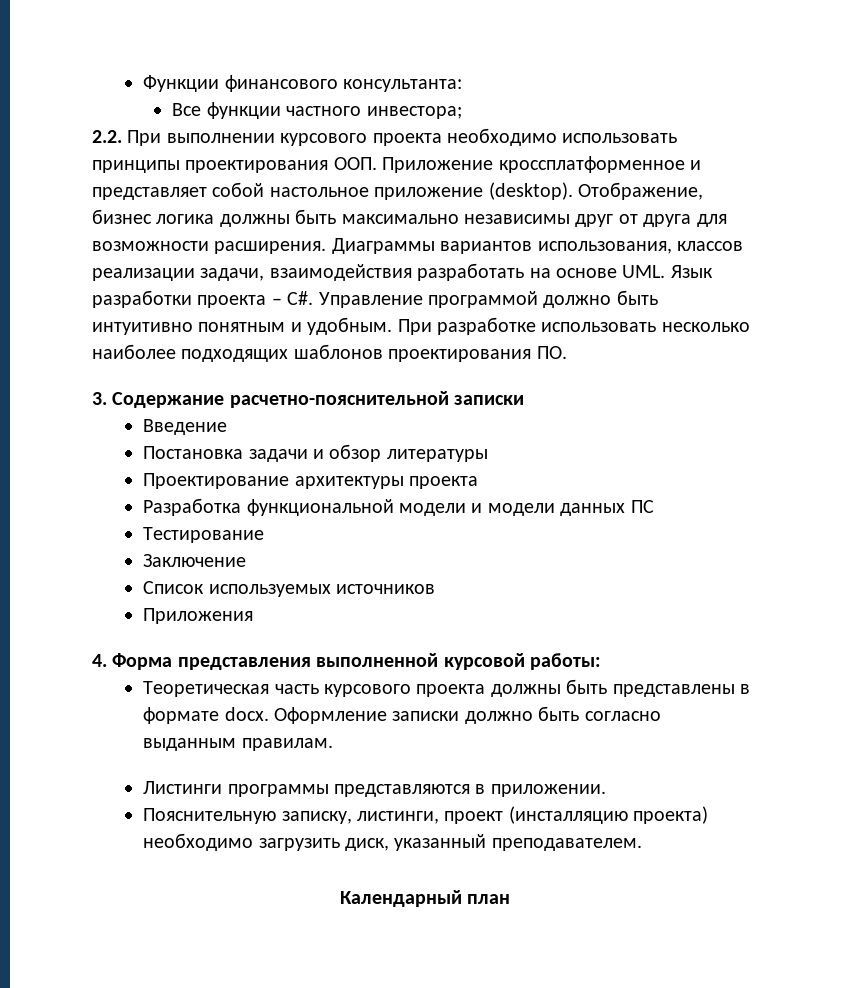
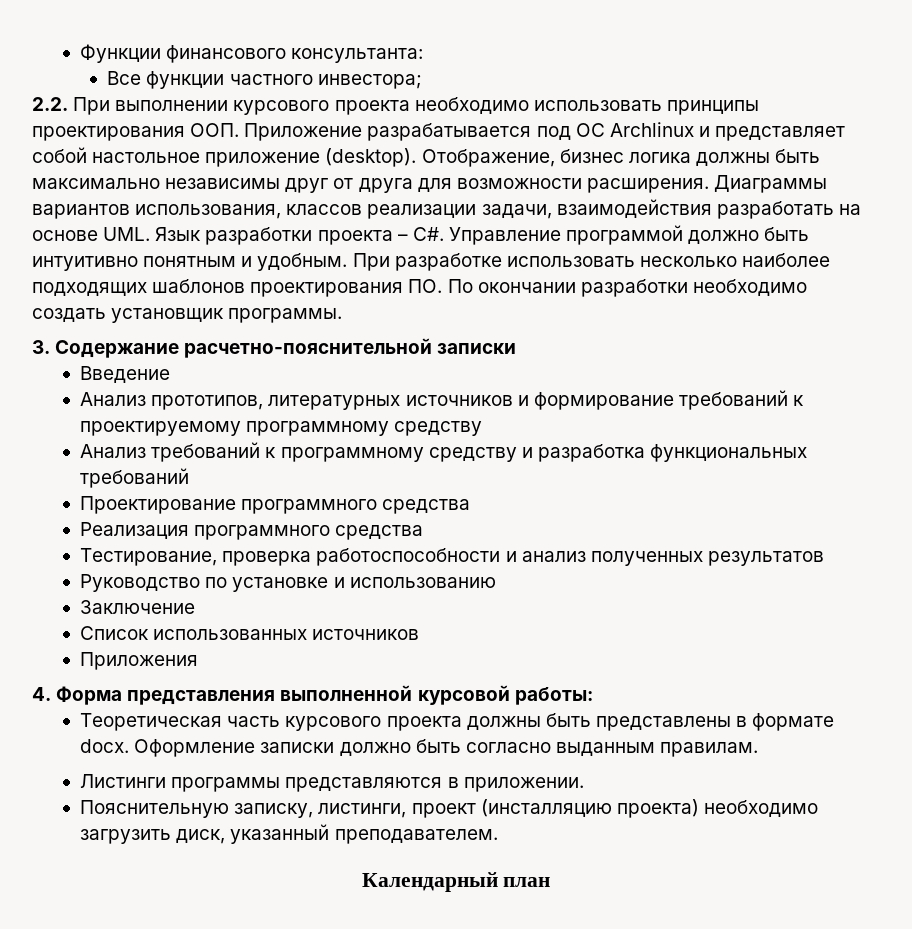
[498,156,685,173] кроссплатформенное -> [367,122,694,141] разрабатывается под ОС Archlinux
(567, 352) none -> [447,279,807,297] [32,308,343,323] По окончании разработки необходимо создать установщик программы.
[143,444,488,462] [143,473,479,489] [143,498,654,516] [143,527,265,543] Постановка задачи и обзор литературы // Проектирование архитектуры проекта // Разработка функциональной модели и модели данных ПС // Тестирование -> [80,390,805,410] [80,421,483,436] [80,442,808,462] [80,468,190,488] [80,496,471,514] [80,522,424,540] [80,548,824,566] [80,574,496,592] Анализ прототипов, литературных источников и формирование требований к проектируемому программному средству // Анализ требований к программному средству и разработка функциональных требований // Проектирование программного средства // Реализация программного средства // Тестирование, проверка работоспособности и анализ полученных результатов // Руководство по установке и использованию
[208,584,331,597] используемых -> [153,629,308,640] использованных

